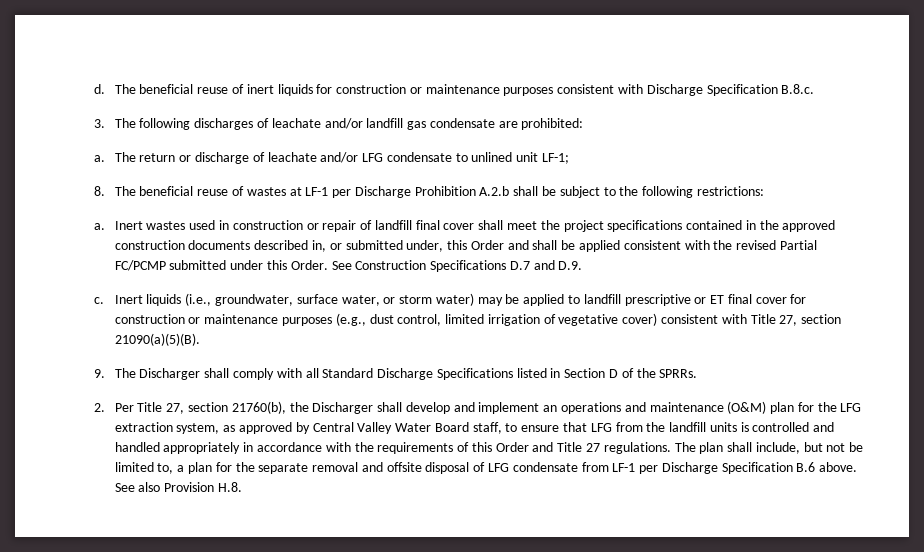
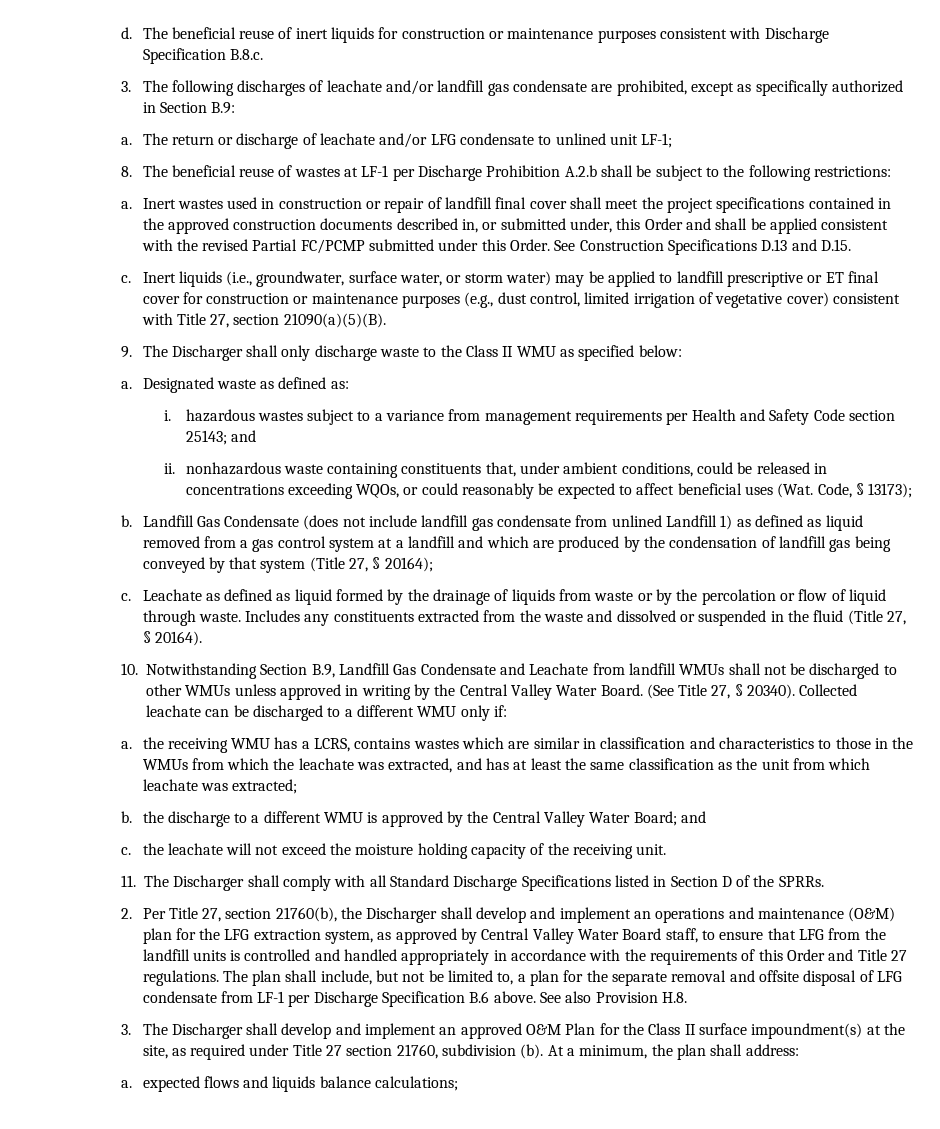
[521,118,584,130] prohibited: -> [616,80,903,96] [142,102,236,114] prohibited, except as specifically authorized in Section B.9:
[509,260,583,270] D.7 and D.9. -> [761,239,851,251] D.13 and D.15.
(230, 373) none -> [281,345,682,361] [121,377,349,393] [164,409,895,425] [185,430,256,445] [164,462,828,478] [185,483,913,499] [121,515,863,531] [142,536,891,552] [142,557,433,573] [121,589,886,605] [142,610,906,626] [142,631,202,646] [121,663,897,679] [146,684,858,700] [146,705,507,721] [121,737,914,753] [142,758,871,773] [142,779,298,794] [121,811,706,827] [121,843,667,859] [121,875,280,891] only discharge waste to the Class II WMU as specified below: // a. Designated waste as defined as: // i. hazardous wastes subject to a variance from management requirements per Health and Safety Code section 25143; and // ii. nonhazardous waste containing constituents that, under ambient conditions, could be released in concentrations exceeding WQOs, or could reasonably be expected to affect beneficial uses (Wat. Code, § 13173); // b. Landfill Gas Condensate (does not include landfill gas condensate from unlined Landfill 1) as defined as liquid removed from a gas control system at a landfill and which are produced by the condensation of landfill gas being conveyed by that system (Title 27, § 20164); // c. Leachate as defined as liquid formed by the drainage of liquids from waste or by the percolation or flow of liquid through waste. Includes any constituents extracted from the waste and dissolved or suspended in the fluid (Title 27, § 20164). // 10. Notwithstanding Section B.9, Landfill Gas Condensate and Leachate from landfill WMUs shall not be discharged to other WMUs unless approved in writing by the Central Valley Water Board. (See Title 27, § 20340). Collected leachate can be discharged to a different WMU only if: // a. the receiving WMU has a LCRS, contains wastes which are similar in classification and characteristics to those in the WMUs from which the leachate was extracted, and has at least the same classification as the unit from which leachate was extracted; // b. the discharge to a different WMU is approved by the Central Valley Water Board; and // c. the leachate will not exceed the moisture holding capacity of the receiving unit. // 11. The Discharger shall
(242, 487) none -> [121,1023,905,1039] [142,1044,799,1060] [121,1076,459,1092] // 3. The Discharger shall develop and implement an approved O&M Plan for the Class II surface impoundment(s) at the site, as required under Title 27 section 21760, subdivision (b). At a minimum, the plan shall address: // a. expected flows and liquids balance calculations;

